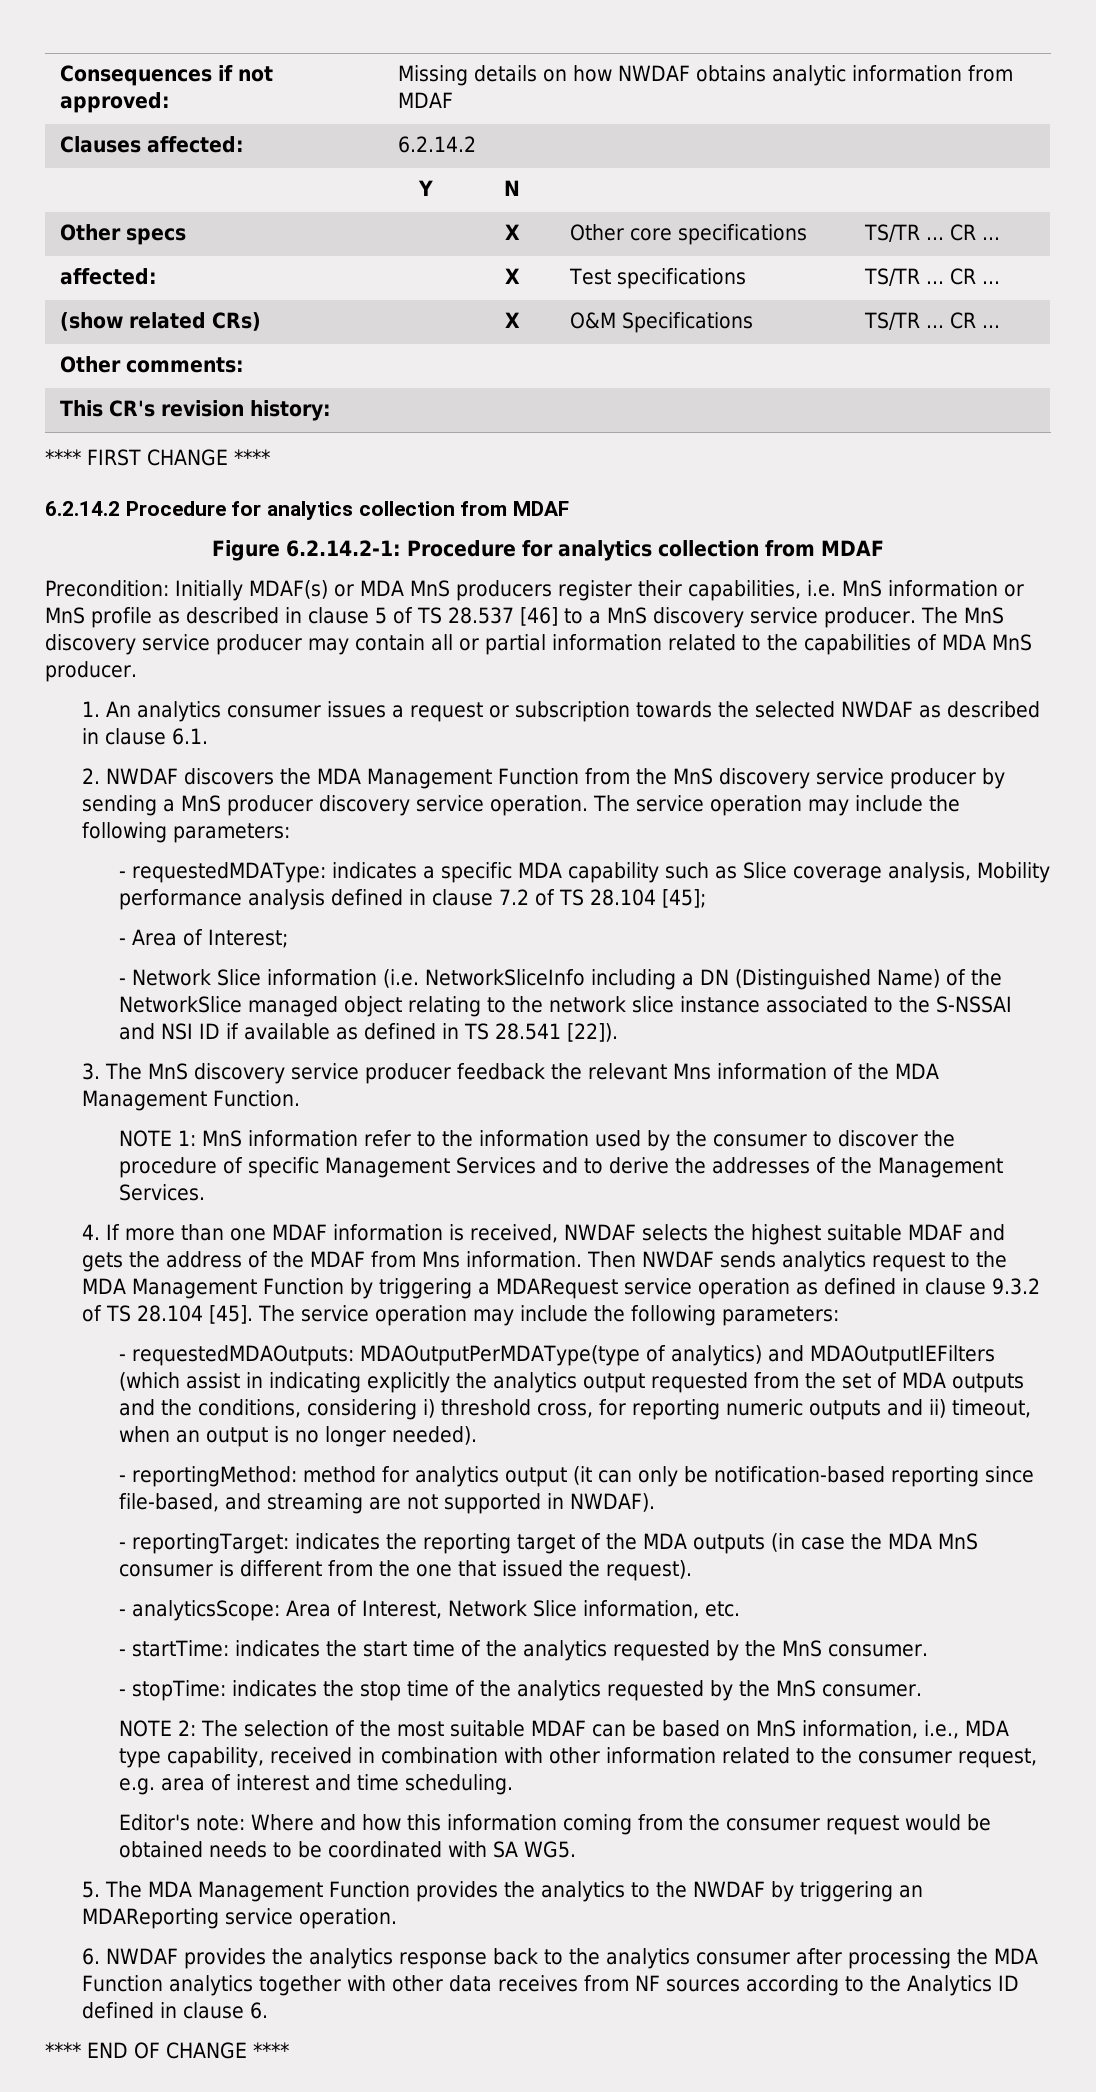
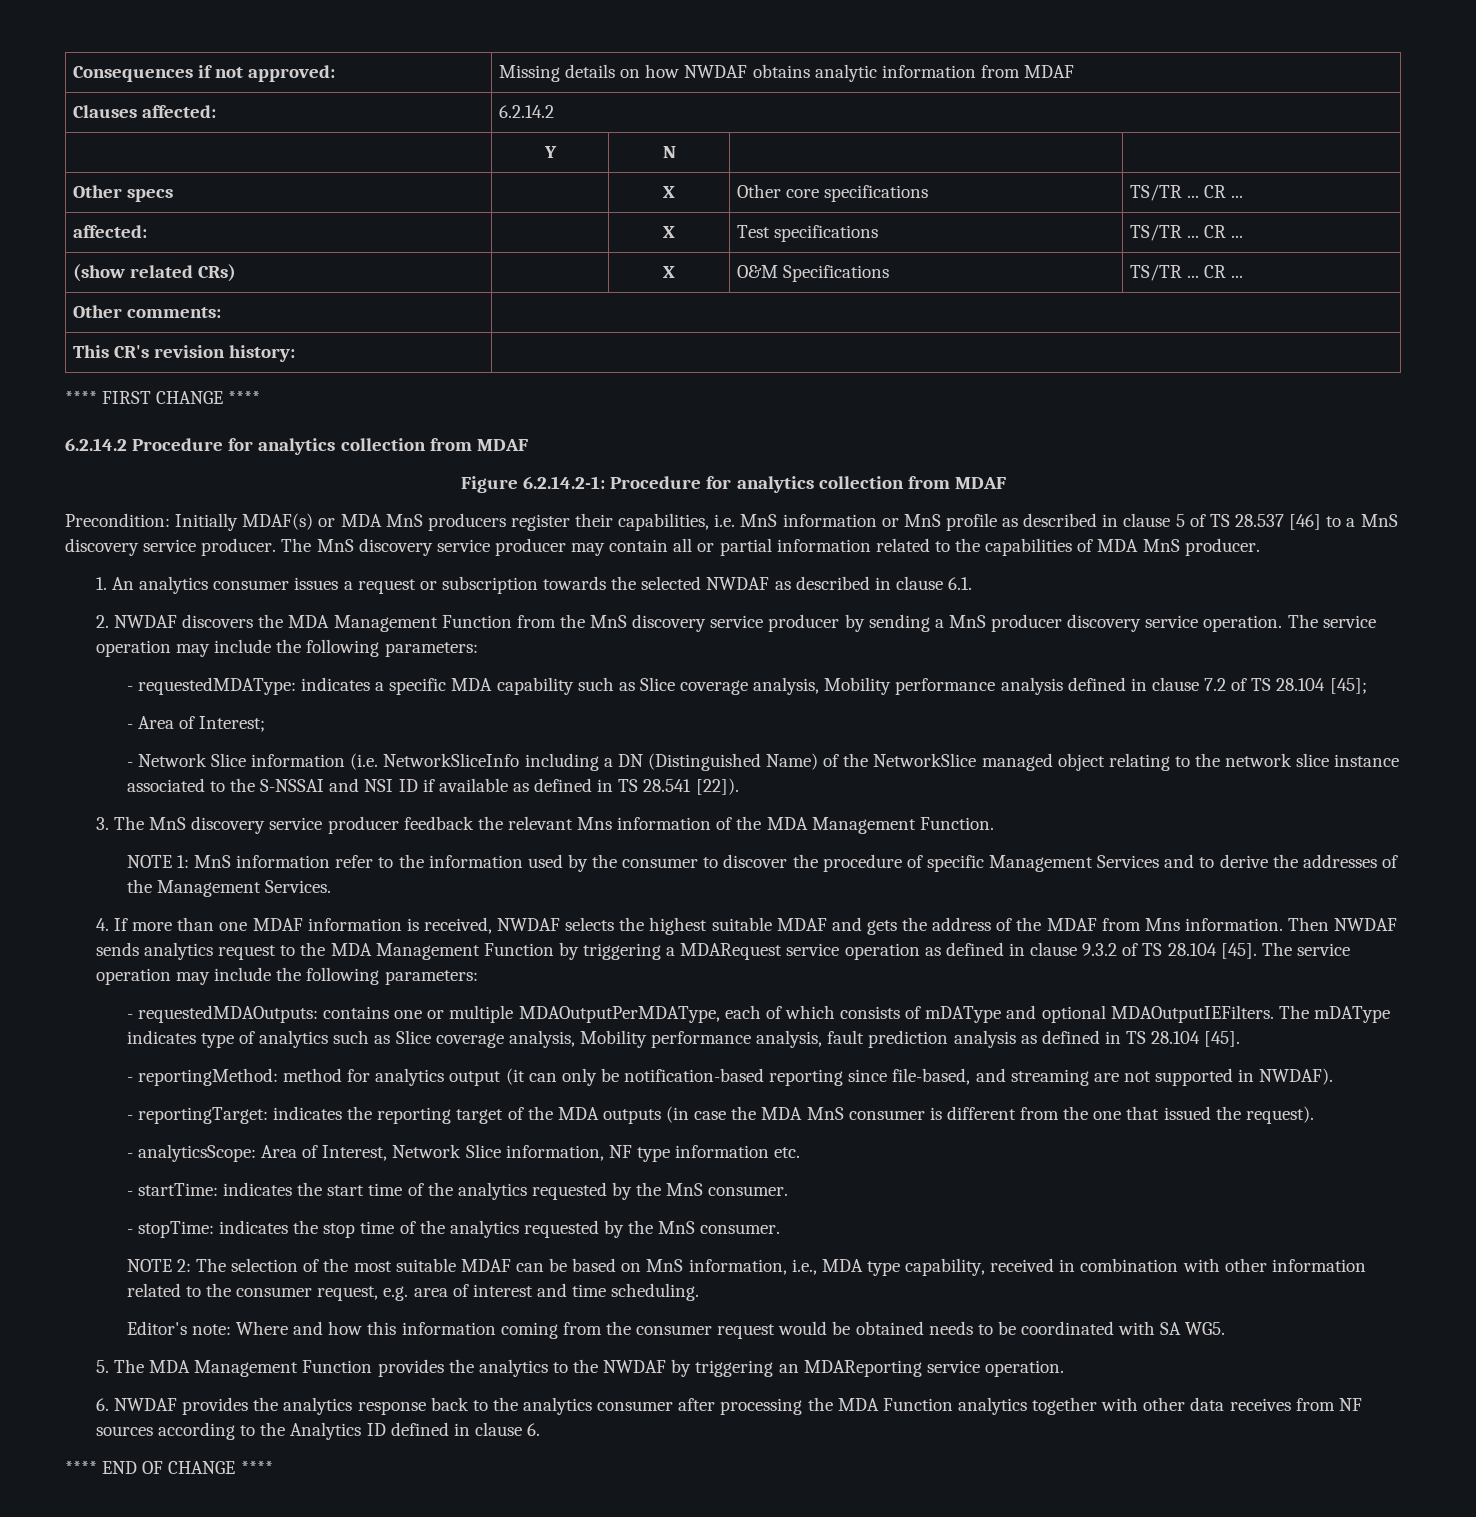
[360,1345,995,1366] [119,1372,1025,1393] [119,1399,1032,1420] [119,1426,478,1447] MDAOutputPerMDAType(type of analytics) and MDAOutputIEFilters (which assist in indicating explicitly the analytics output requested from the set of MDA outputs and the conditions, considering i) threshold cross, for reporting numeric outputs and ii) timeout, when an output is no longer needed). -> [322,1005,1390,1023] [126,1030,1241,1048] contains one or multiple MDAOutputPerMDAType, each of which consists of mDAType and optional MDAOutputIEFilters. The mDAType indicates type of analytics such as Slice coverage analysis, Mobility performance analysis, fault prediction analysis as defined in TS 28.104 [45].
(700, 1609) none -> [608,1145,770,1162] NF type information

